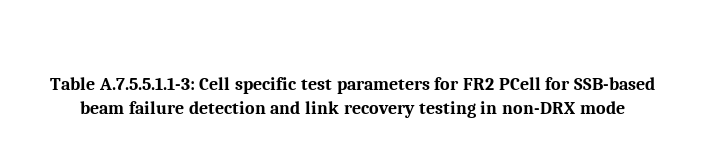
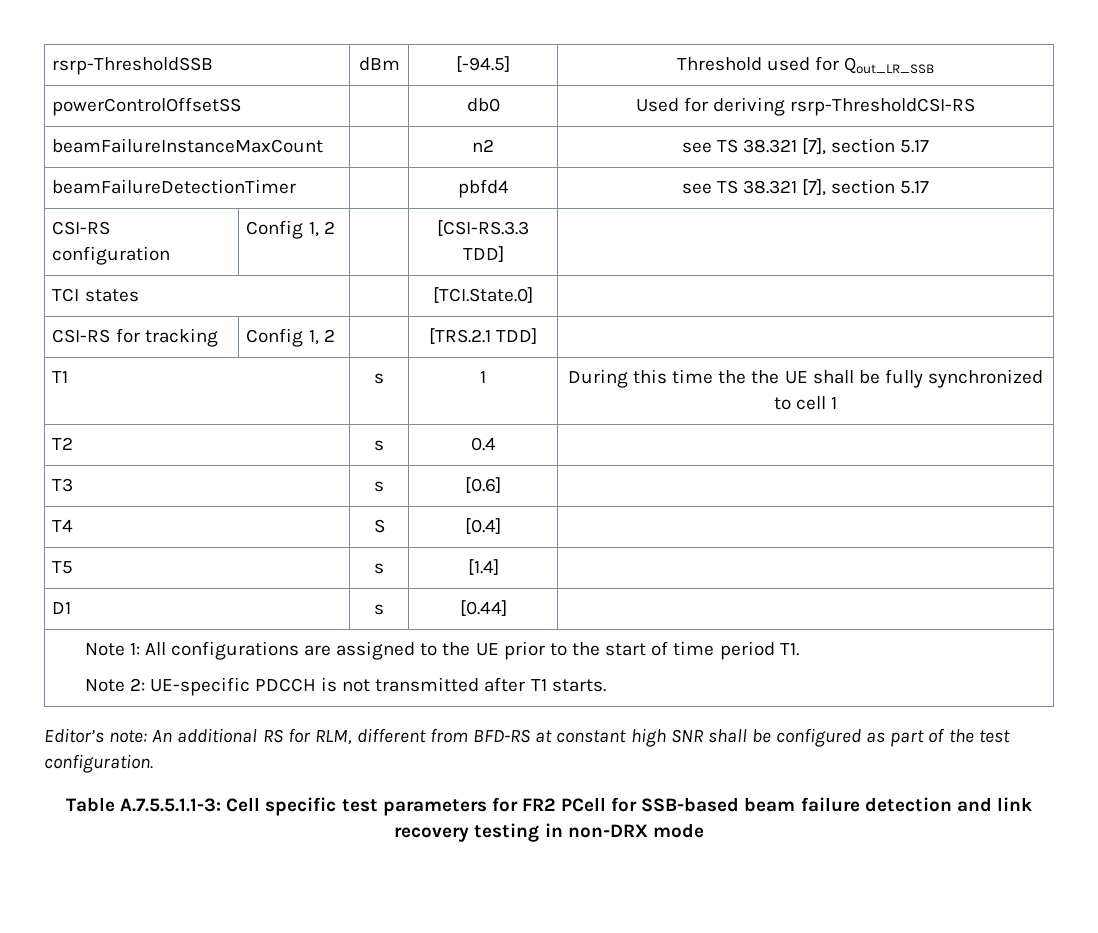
(49, 83) none -> [52,57,214,75] [358,57,400,71] [456,56,510,72] [676,56,935,74] [52,97,242,116] [466,98,500,112] [635,97,976,116] [52,138,324,153] [472,139,494,152] [681,138,930,155] [52,179,297,194] [457,179,509,198] [681,179,930,196] [52,221,111,235] [52,246,171,265] [246,220,335,239] [437,220,529,236] [462,246,504,262] [52,288,139,302] [433,287,533,303] [52,328,218,347] [246,328,335,347] [428,328,538,344] [52,371,69,383] [374,373,384,384] [480,371,486,383] [567,369,1044,388] [773,396,838,410] [52,437,74,450] [374,440,384,451] [470,437,496,451] [52,478,74,492] [374,481,384,492] [465,477,501,493] [52,519,74,532] [373,519,385,533] [465,518,501,534] [52,561,74,574] [374,563,384,574] [467,559,499,575] [52,602,72,614] [374,604,384,615] [459,600,507,616] [84,641,799,660] [84,677,606,696] [44,728,1010,747] [44,754,153,773] rsrp-ThresholdSSB | dBm | [-94.5] | Threshold used for Qout_LR_SSB // powerControlOffsetSS | | db0 | Used for deriving rsrp-ThresholdCSI-RS // beamFailureInstanceMaxCount | | n2 | see TS 38.321 [7], section 5.17 // beamFailureDetectionTimer | | pbfd4 | see TS 38.321 [7], section 5.17 // CSI-RS configuration | Config 1, 2 | | [CSI-RS.3.3 TDD] | // TCI states | | [TCI.State.0] | // CSI-RS for tracking | Config 1, 2 | | [TRS.2.1 TDD] | // T1 | s | 1 | During this time the the UE shall be fully synchronized to cell 1 // T2 | s | 0.4 | // T3 | s | [0.6] | // T4 | S | [0.4] | // T5 | s | [1.4] | // D1 | s | [0.44] | // Note 1: All configurations are assigned to the UE prior to the start of time period T1. // Note 2: UE-specific PDCCH is not transmitted after T1 starts. // Editor’s note: An additional RS for RLM, different from BFD-RS at constant high SNR shall be configured as part of the test configuration. //

